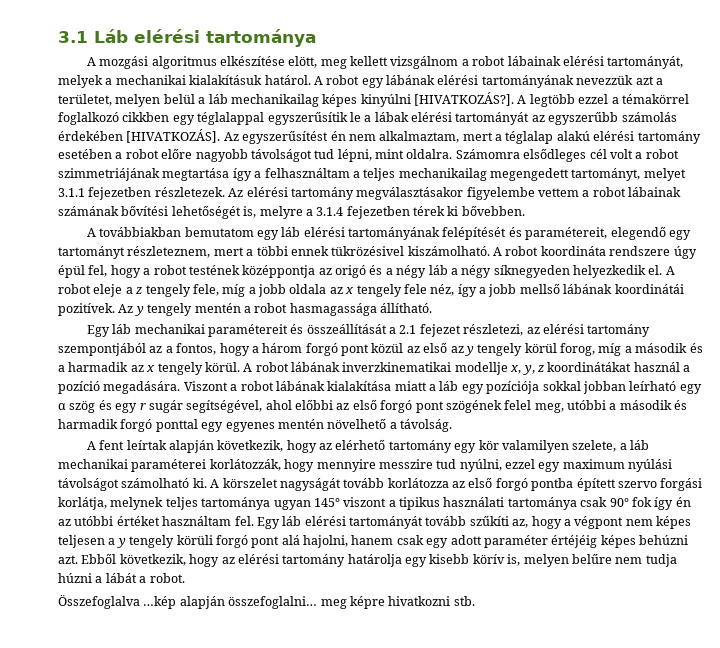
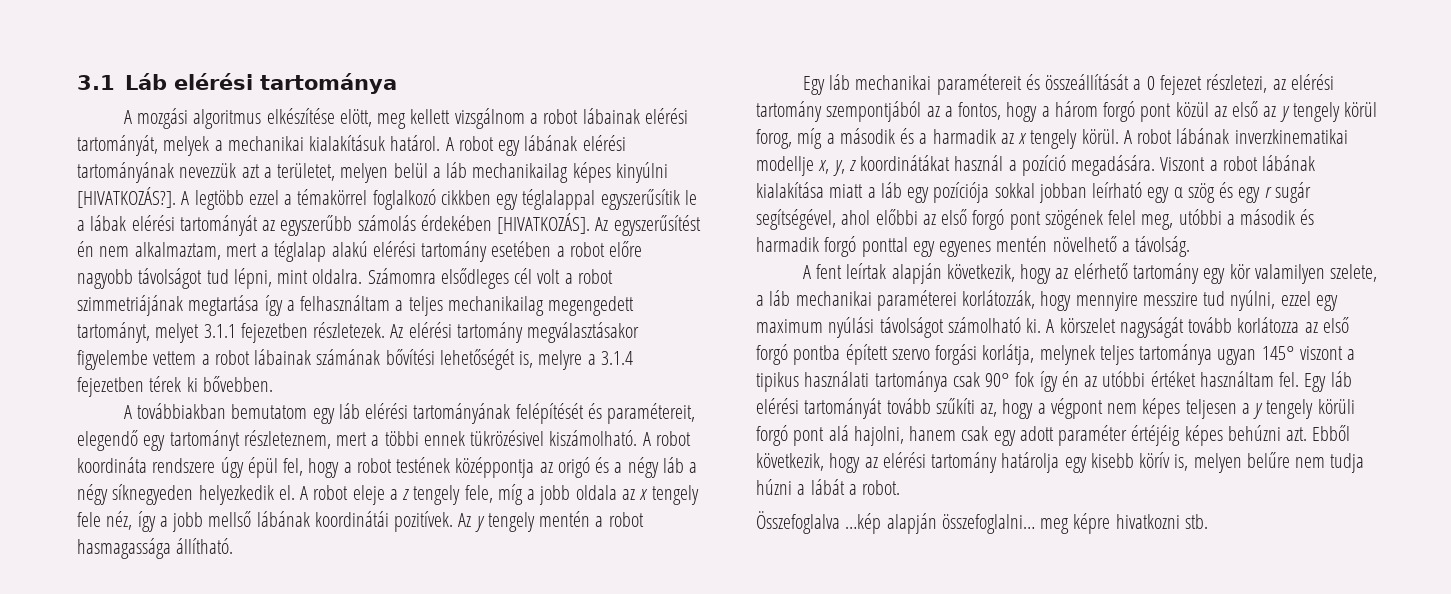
[399,325,417,334] 2.1 -> [1146,76,1155,90] 0

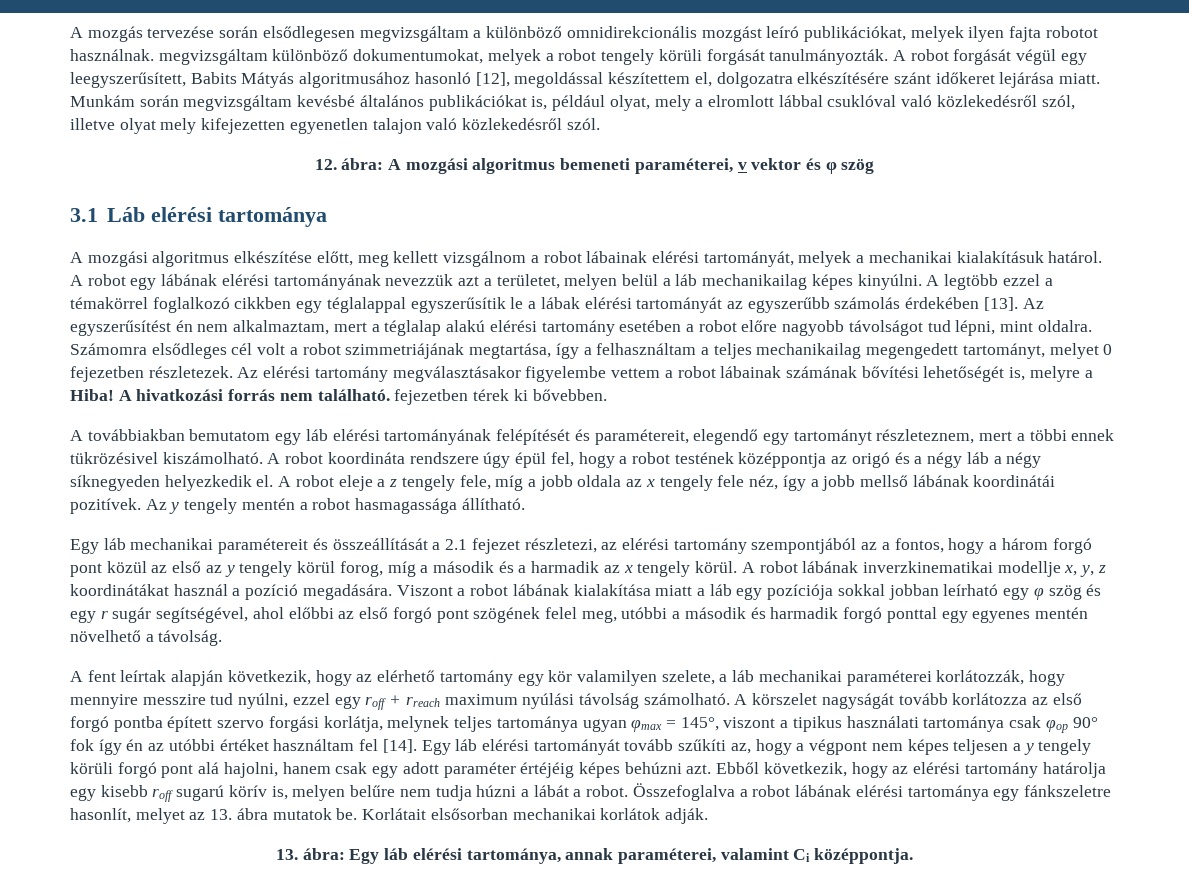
(77, 82) none -> [70,26,1098,42] [70,49,1087,65] [70,72,1101,88] [70,95,1075,111] [70,118,600,134] [314,158,875,174] A mozgás tervezése során elsődlegesen megvizsgáltam a különböző omnidirekcionális mozgást leíró publikációkat, melyek ilyen fajta robotot használnak. megvizsgáltam különböző dokumentumokat, melyek a robot tengely körüli forgását tanulmányozták. A robot forgását végül egy leegyszerűsített, Babits Mátyás algoritmusához hasonló [12], megoldással készítettem el, dolgozatra elkészítésére szánt időkeret lejárása miatt. Munkám során megvizsgáltam kevésbé általános publikációkat is, például olyat, mely a elromlott lábbal csuklóval való közlekedésről szól, illetve olyat mely kifejezetten egyenetlen talajon való közlekedésről szól. // 12. ábra: A mozgási algoritmus bemeneti paraméterei, v vektor és φ szög //
[339,109,372,127] elött, -> [316,251,353,266] előtt,
[615,162,668,183] [77,187,176,208] kinyúlni [HIVATKOZÁS?]. -> [857,274,922,290] kinyúlni.
[497,213,591,234] [HIVATKOZÁS]. -> [983,297,1018,311] [13].
[188,295,260,316] megtartása -> [469,343,552,359] megtartása,
[203,324,236,338] 3.1.1 -> [1103,344,1113,355] 0
[600,351,633,365] 3.1.4 -> [70,389,390,401] Hiba! A hivatkozási forrás nem található.
[1146,76,1155,90] 0 -> [445,539,468,550] 2.1
[1173,187,1183,198] α -> [1033,588,1044,600] φ
[756,317,1042,338] maximum nyúlási távolságot számolható ki. -> [365,693,730,710] roff + rreach maximum nyúlási távolság számolható.
[1261,346,1295,360] 145° -> [631,717,719,732] φmax = 145°,
(980, 379) none -> [1045,720,1068,733] φop
[1279,372,1300,387] fel. -> [359,739,417,753] fel [14].
(1134, 460) none -> [152,785,225,802] roff sugarú
[756,511,1208,534] // Összefoglalva …kép alapján összefoglalni… meg képre hivatkozni stb. -> [632,783,1111,801] [70,808,708,824] [275,848,914,864] Összefoglalva a robot lábának elérési tartománya egy fánkszeletre hasonlít, melyet az 13. ábra mutatok be. Korlátait elsősorban mechanikai korlátok adják. // 13. ábra: Egy láb elérési tartománya, annak paraméterei, valamint Ci középpontja.

